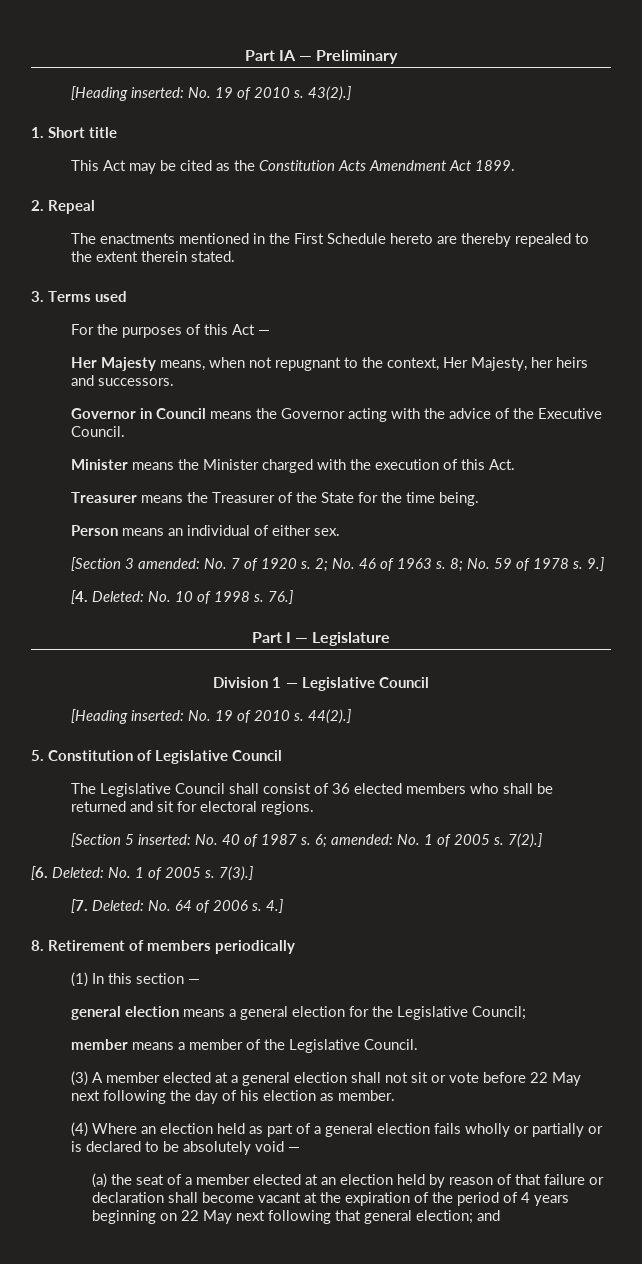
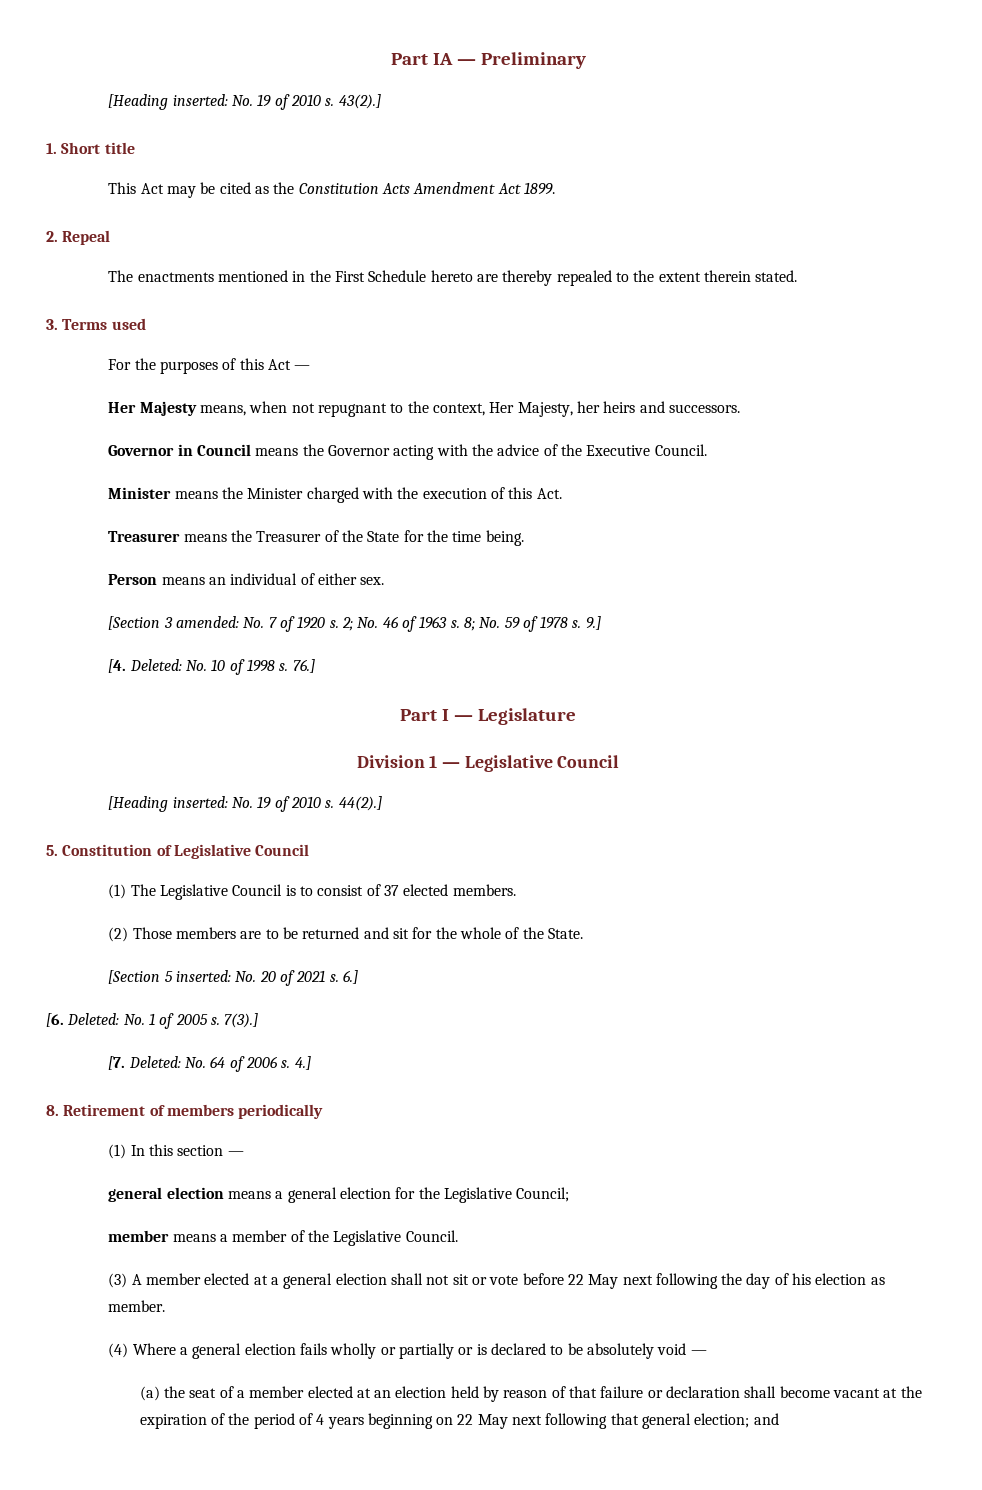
(282, 755) none -> [108,884,127,899] (1)
[229,783,534,794] shall consist of 36 elected members who shall -> [285,884,516,896] [108,927,279,942] is to consist of 37 elected members. // (2) Those members are to
[200,801,315,815] electoral regions. -> [435,927,583,939] the whole of the State.
[222,833,543,848] 40 of 1987 s. 6; amended: No. 1 of 2005 s. 7(2).] -> [259,970,358,986] 20 of 2021 s. 6.]
[141,1123,312,1137] an election held as part of -> (176, 1349) none

